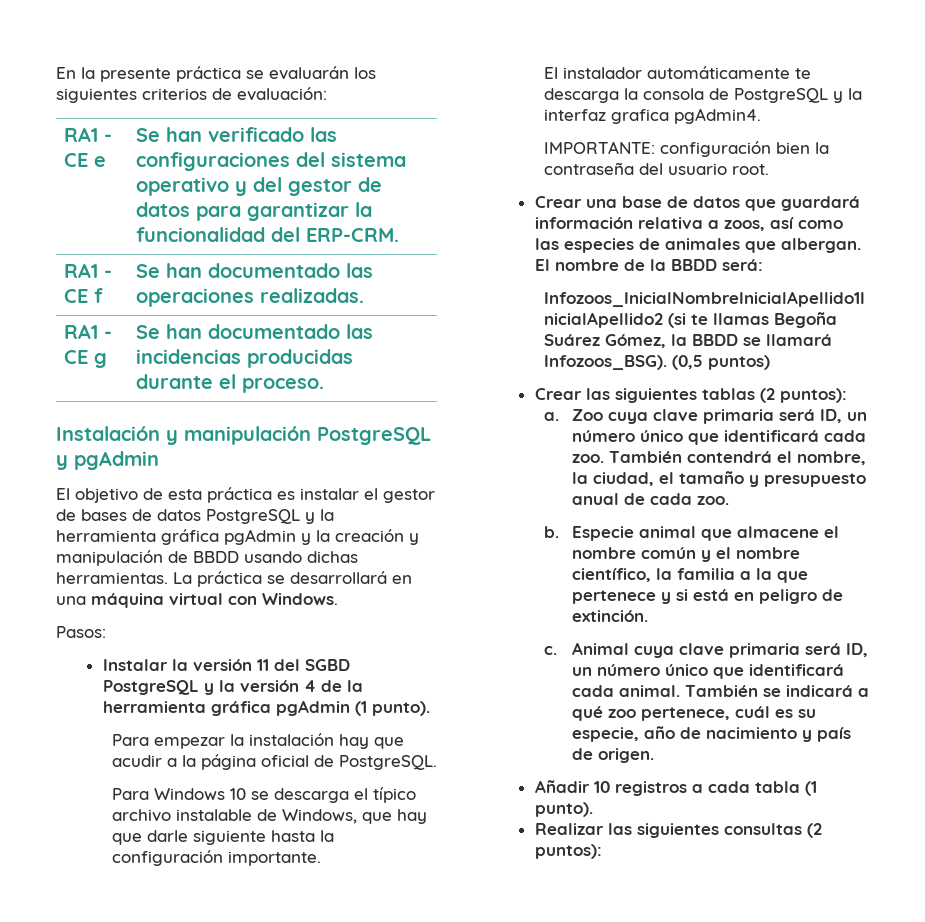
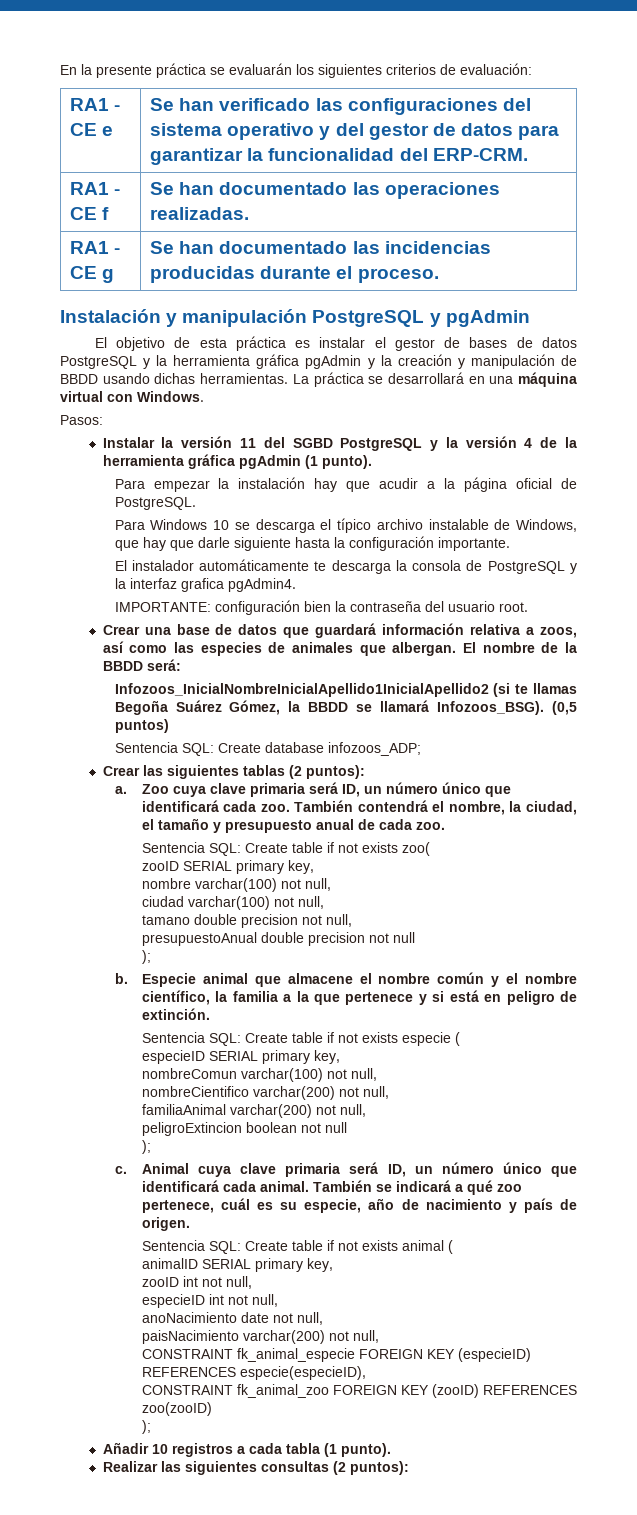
(770, 362) none -> [114,742,421,756] // Sentencia SQL: Create database infozoos_ADP;
(729, 500) none -> [141,842,430,856] [141,860,314,874] [141,878,331,892] [141,896,324,910] [141,914,352,928] [141,932,415,946] [141,950,151,964] // Sentencia SQL: Create table if not exists zoo( // zooID SERIAL primary key, // nombre varchar(100) not null, // ciudad varchar(100) not null, // tamano double precision not null, // presupuestoAnual double precision not null // );
(648, 616) none -> [141,1032,460,1046] [141,1050,340,1064] [141,1068,377,1082] [141,1086,389,1100] [141,1104,366,1118] [141,1122,347,1136] [141,1140,151,1154] // Sentencia SQL: Create table if not exists especie ( // especieID SERIAL primary key, // nombreComun varchar(100) not null, // nombreCientifico varchar(200) not null, // familiaAnimal varchar(200) not null, // peligroExtincion boolean not null // );
(654, 755) none -> [141,1240,453,1254] [141,1258,333,1272] [141,1276,252,1289] [141,1294,278,1308] [141,1312,323,1325] [141,1330,379,1344] [141,1348,531,1362] [141,1366,366,1380] [141,1384,577,1398] [141,1402,212,1416] [141,1420,151,1434] // Sentencia SQL: Create table if not exists animal ( // animalID SERIAL primary key, // zooID int not null, // especieID int not null, // anoNacimiento date not null, // paisNacimiento varchar(200) not null, // CONSTRAINT fk_animal_especie FOREIGN KEY (especieID) REFERENCES especie(especieID), // CONSTRAINT fk_animal_zoo FOREIGN KEY (zooID) REFERENCES zoo(zooID) // );

